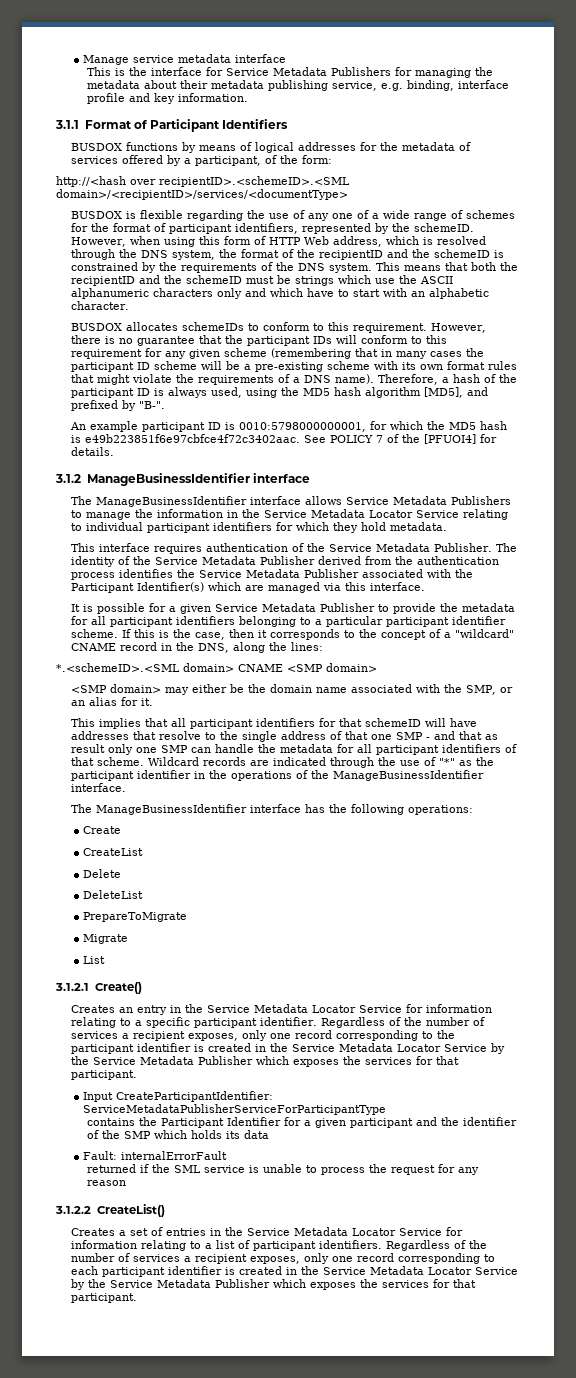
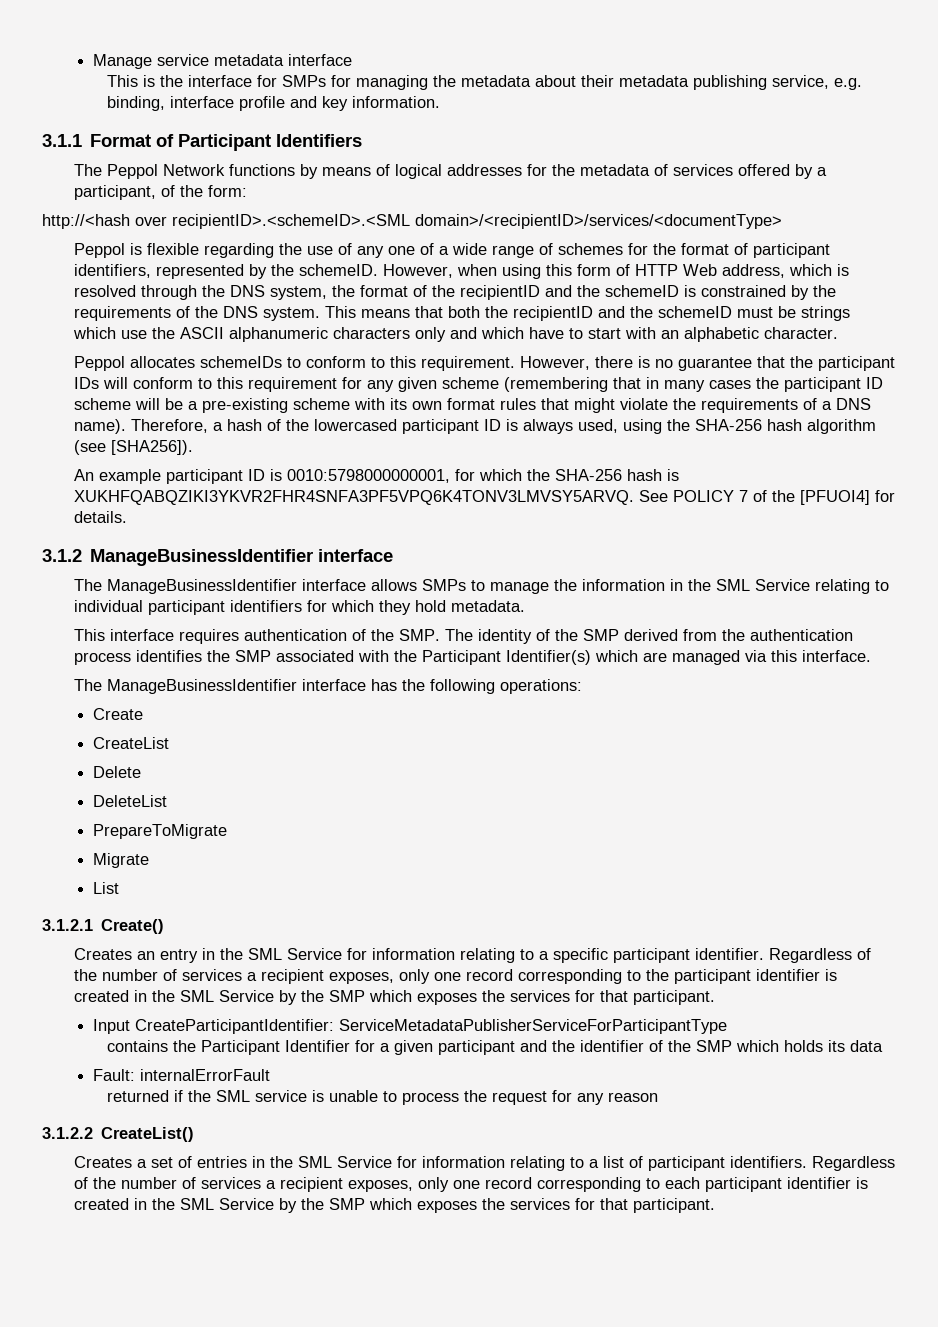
[225,67,391,76] Service Metadata Publishers -> [281,75,326,87] SMPs
[71,143,123,151] BUSDOX -> [74,164,226,179] The Peppol Network
[71,211,123,219] BUSDOX -> [74,243,126,258] Peppol
[71,323,123,331] BUSDOX -> [74,356,126,371] Peppol
(518, 378) none -> [314,419,398,431] lowercased
[303,388,331,396] MD5 -> [695,419,763,431] SHA-256
[424,387,489,398] [71,400,166,411] [MD5], and prefixed by "B-". -> [74,440,194,455] (see [SHA256]).
[449,422,477,430] MD5 -> [555,469,623,481] SHA-256
[85,434,301,443] e49b223851f6e97cbfce4f72c3402aac. -> [74,490,635,505] XUKHFQABQZIKI3YKVR2FHR4SNFA3PF5VPQ6K4TONV3LMVSY5ARVQ.
[346,496,512,505] Service Metadata Publishers -> [422,579,467,591] SMPs
[264,509,414,518] Service Metadata Locator -> [716,579,751,591] SML
[329,543,493,552] Service Metadata Publisher. -> [399,629,441,641] SMP.
[155,556,316,565] Service Metadata Publisher -> [583,629,620,641] SMP
[199,569,360,578] Service Metadata Publisher -> [235,650,272,662] SMP
[71,603,516,614] [71,616,507,627] [71,629,515,640] [71,642,324,653] [56,663,377,672] [71,684,514,695] [71,697,154,706] [71,718,478,729] [71,731,499,742] [71,744,518,755] [71,757,495,768] [71,770,485,781] [71,783,127,792] // It is possible for a given Service Metadata Publisher to provide the metadata for all participant identifiers belonging to a particular participant identifier scheme. If this is the case, then it corresponds to the concept of a "wildcard" CNAME record in the DNS, along the lines: // *.<schemeID>.<SML domain> CNAME <SMP domain> // <SMP domain> may either be the domain name associated with the SMP, or an alias for it. // This implies that all participant identifiers for that schemeID will have addresses that resolve to the single address of that one SMP - and that as result only one SMP can handle the metadata for all participant identifiers of that scheme. Wildcard records are indicated through the use of "*" as the participant identifier in the operations of the ManageBusinessIdentifier interface. -> (872, 656) none
[207,1004,357,1013] Service Metadata Locator -> [248,948,283,960] SML
[292,1043,506,1054] [71,1056,254,1065] Service Metadata Locator Service by the Service Metadata Publisher -> [180,990,366,1005] SML Service by the SMP
[247,1227,397,1236] Service Metadata Locator -> [298,1156,333,1168] SML
[323,1266,519,1275] [71,1279,271,1290] Service Metadata Locator Service by the Service Metadata Publisher -> [180,1198,366,1213] SML Service by the SMP

